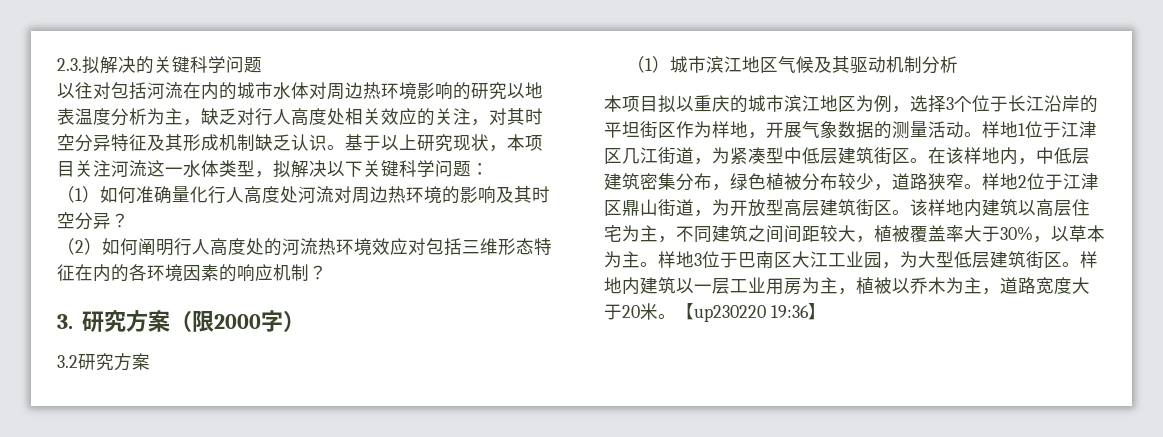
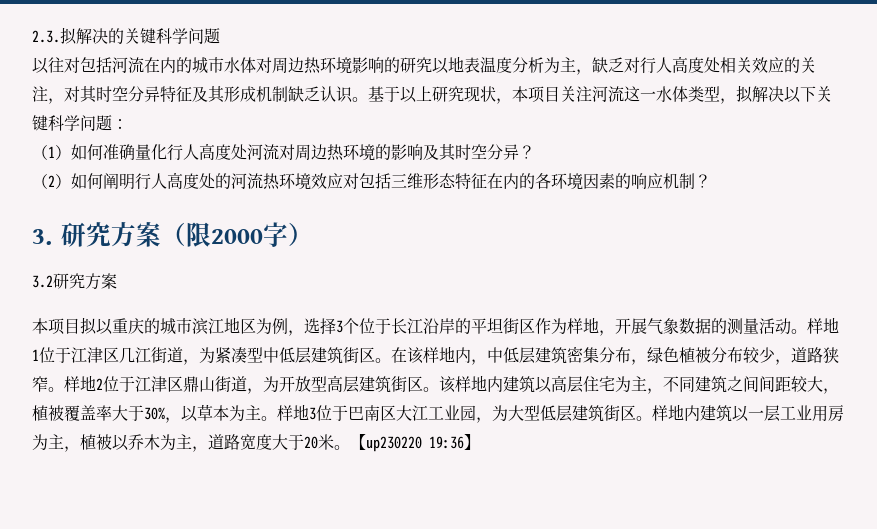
[626,56,958,74] // （1）城市滨江地区气候及其驱动机制分析 -> (117, 281) none

